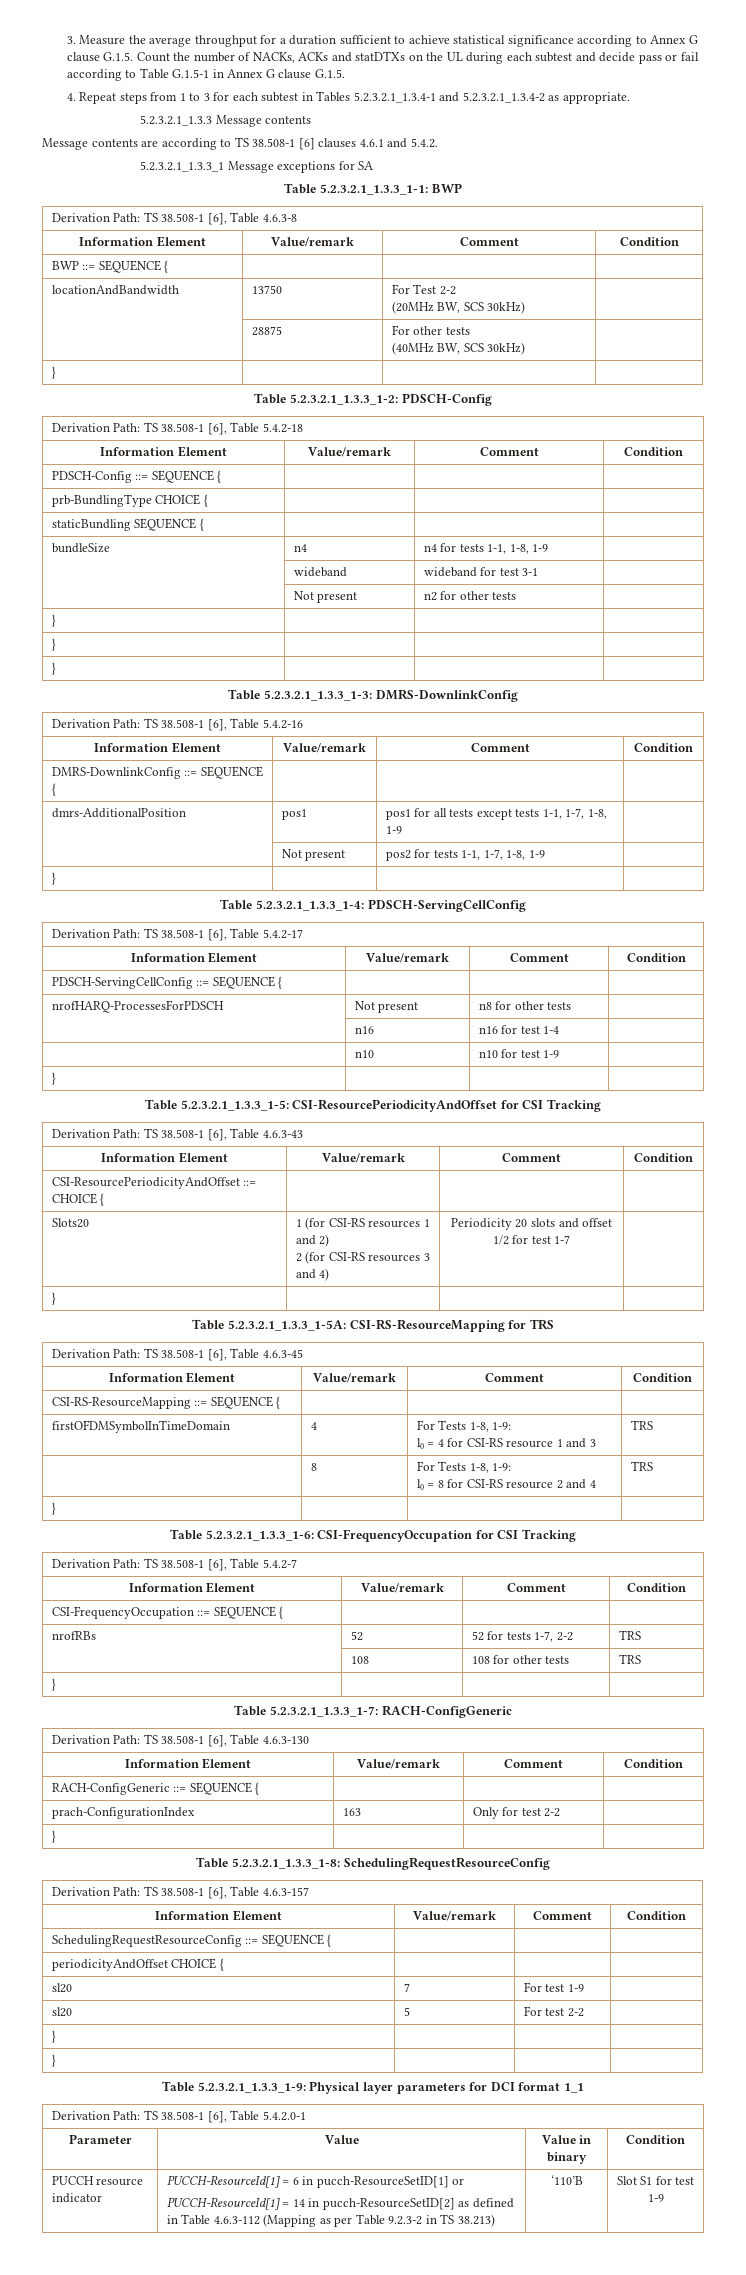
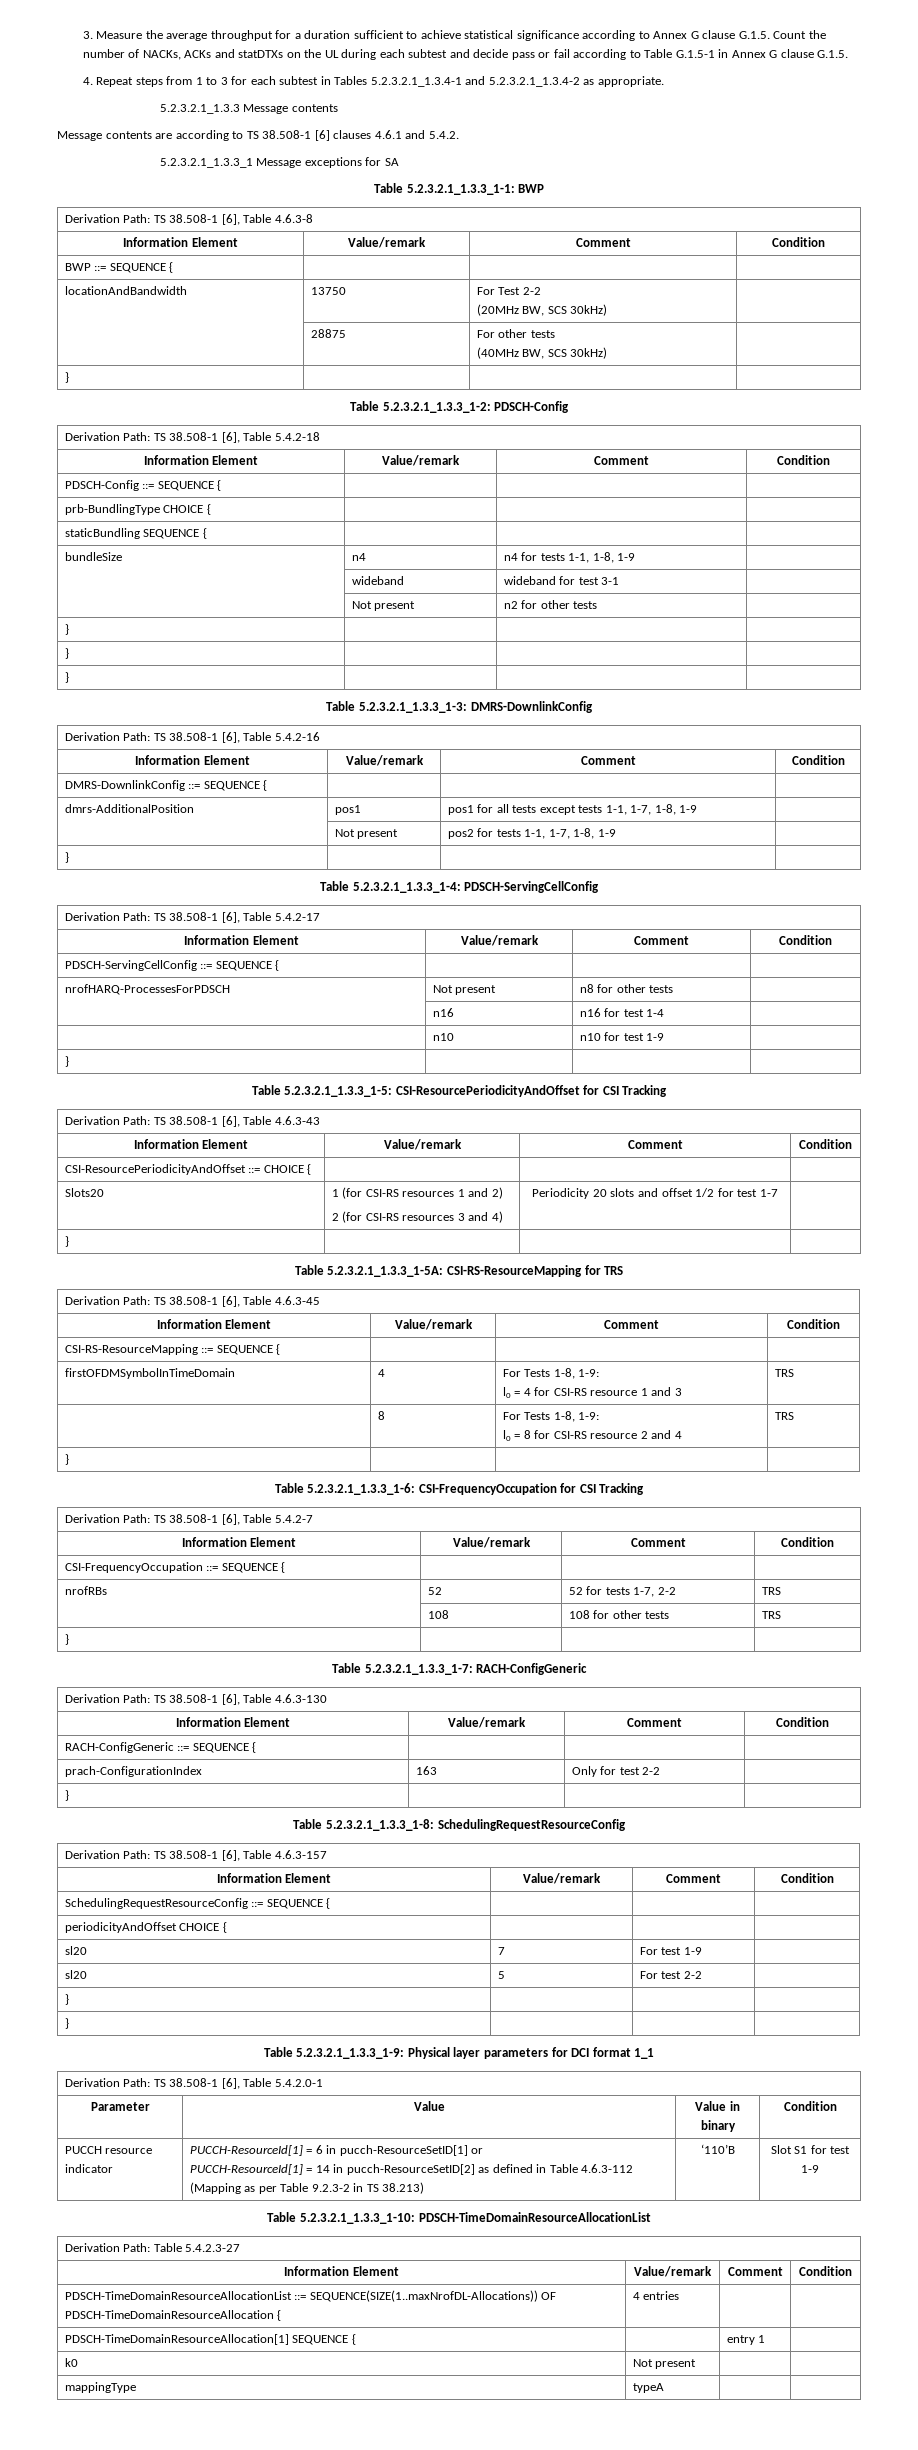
(664, 2198) none -> [267,2212,651,2224] [64,2243,241,2252] [284,2266,399,2276] [634,2266,712,2277] [727,2267,783,2276] [799,2266,852,2276] [64,2290,557,2302] [64,2310,282,2321] [632,2291,680,2300] [64,2334,356,2345] [726,2335,766,2345] [64,2358,78,2367] [632,2359,697,2369] [64,2382,136,2393] [632,2383,664,2393] // Table 5.2.3.2.1_1.3.3_1-10: PDSCH-TimeDomainResourceAllocationList // Derivation Path: Table 5.4.2.3-27 // Information Element | Value/remark | Comment | Condition // PDSCH-TimeDomainResourceAllocationList ::= SEQUENCE(SIZE(1..maxNrofDL-Allocations)) OF PDSCH-TimeDomainResourceAllocation { | 4 entries | | // PDSCH-TimeDomainResourceAllocation[1] SEQUENCE { | | entry 1 | // k0 | Not present | | // mappingType | typeA | |

